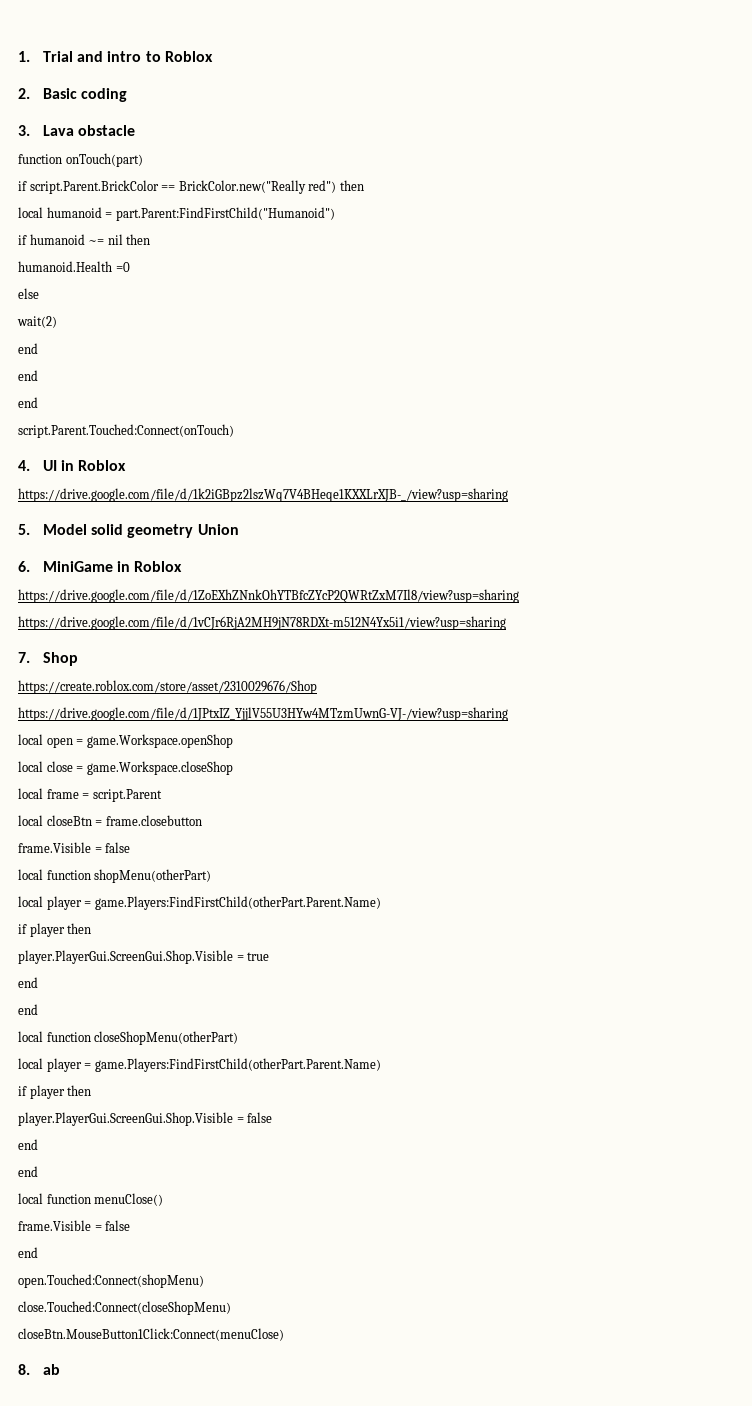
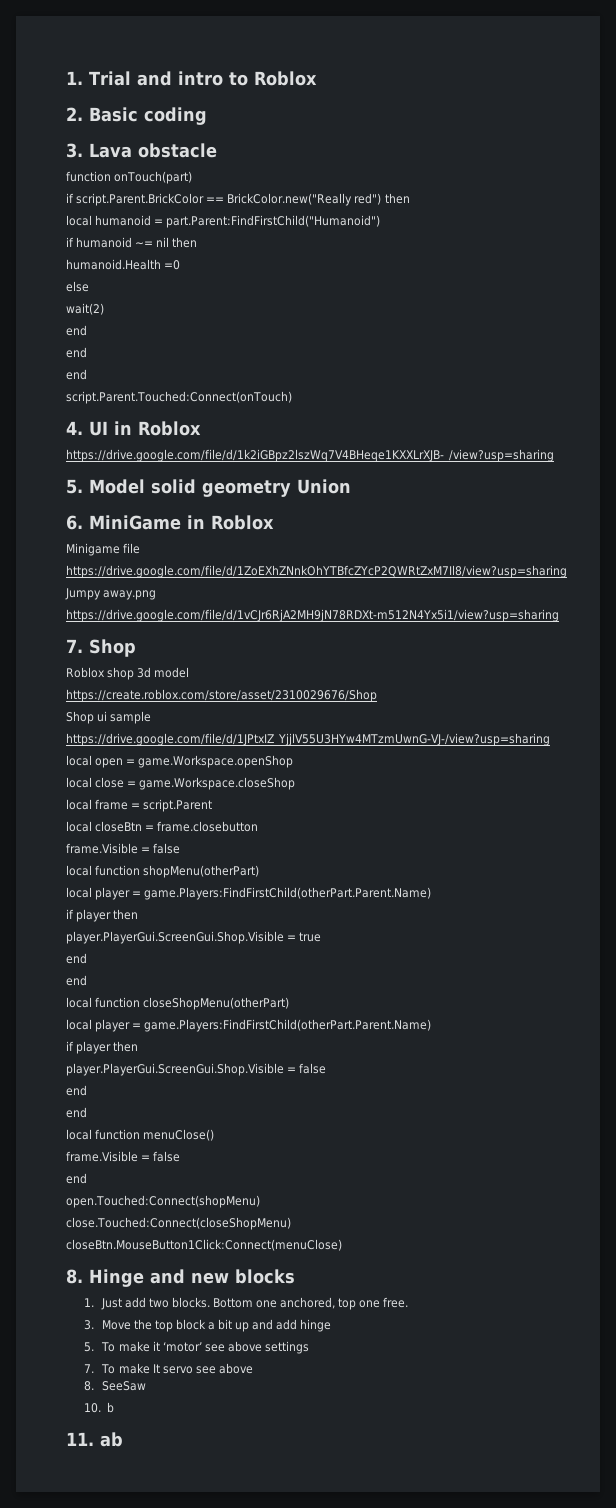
(183, 566) none -> [66,543,141,556] // Minigame file
(519, 596) none -> [65,588,157,600] // Jumpy away.png
[18,680,317,694] https://create.roblox.com/store/asset/2310029676/Shop -> [66,667,190,680] [66,689,377,702] [66,711,152,724] Roblox shop 3d model // https://create.roblox.com/store/asset/2310029676/Shop // Shop ui sample
(30, 1369) none -> [88,1269,295,1287] [83,1297,409,1310] [83,1319,332,1332] [83,1341,310,1354] [83,1363,254,1374] [83,1381,146,1391] [83,1402,114,1413] [66,1432,94,1446] Hinge and new blocks // 1. Just add two blocks. Bottom one anchored, top one free. // 3. Move the top block a bit up and add hinge // 5. To make it ‘motor’ see above settings // 7. To make It servo see above // 8. SeeSaw // 10. b // 11.

